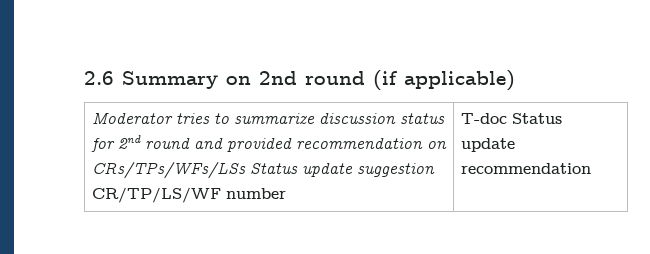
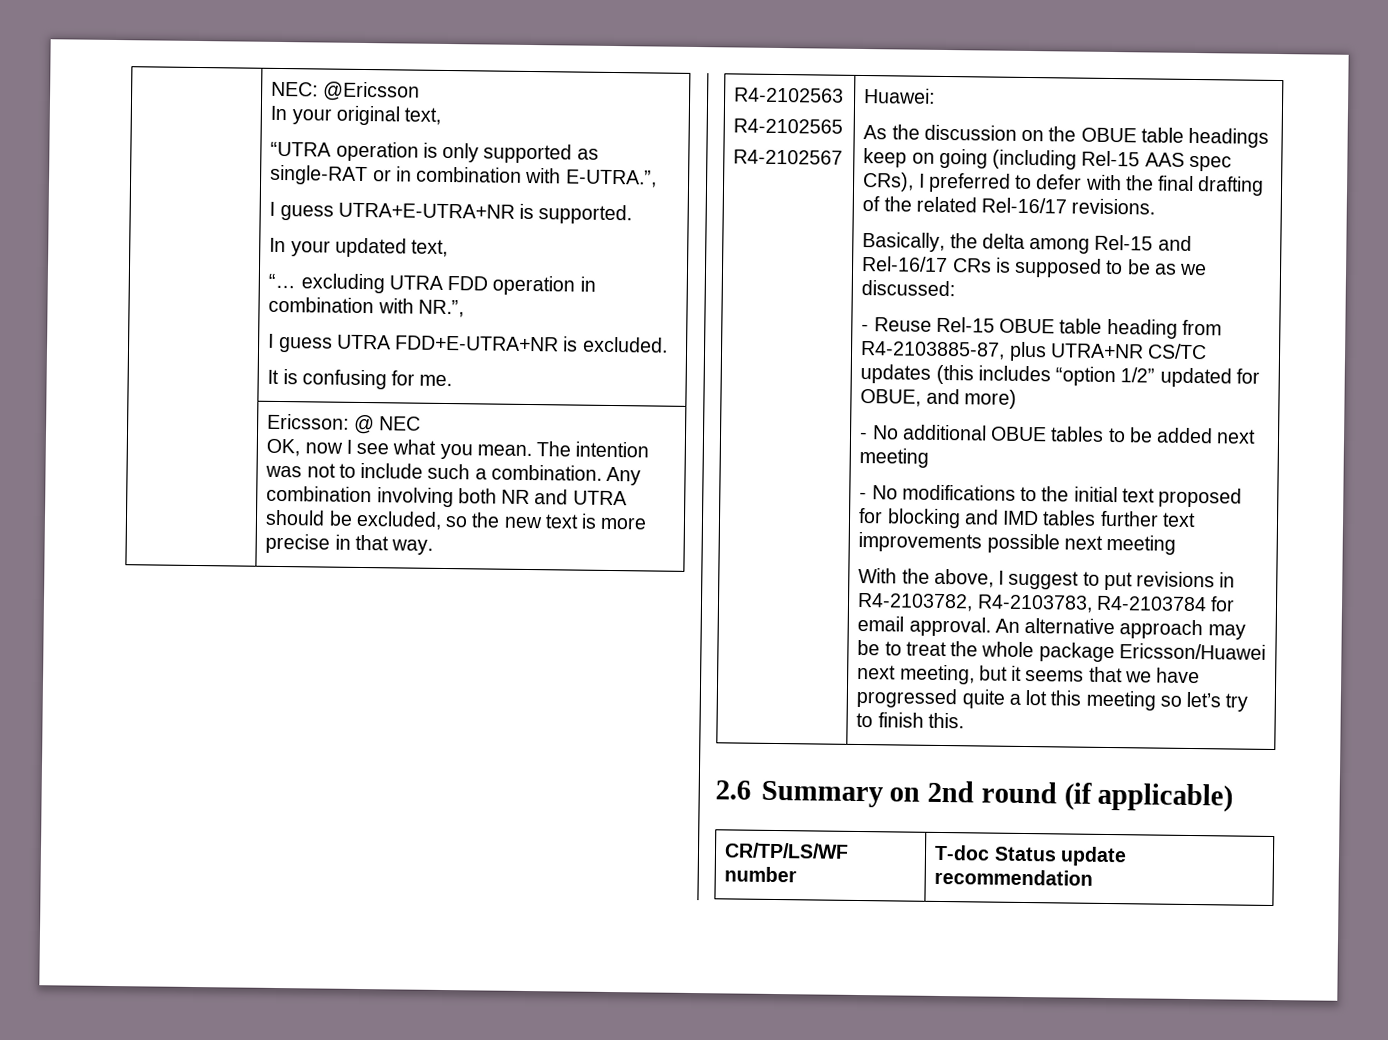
(84, 78) none -> [271,81,420,102] [270,105,442,126] [270,141,599,164] [270,164,657,188] [269,201,633,225] [269,237,449,258] [268,273,596,296] [268,296,464,318] [268,333,668,353] [267,369,453,390] [267,413,421,435] [266,438,650,460] [265,462,642,486] [266,485,627,508] [265,509,648,530] [265,533,434,555] [734,87,845,103] [733,118,844,134] [733,149,844,165] [864,88,936,104] [863,124,1270,148] [863,148,1232,172] [862,172,1265,196] [862,196,1156,215] [862,232,1192,254] [862,256,1208,278] [861,280,956,297] [861,316,1222,339] [860,341,1208,362] [860,363,1260,388] [860,388,1017,409] [859,424,1257,444] [859,447,930,468] [859,484,1243,508] [858,507,1196,529] [858,531,1177,555] [858,567,1236,591] [857,592,1236,613] [857,615,1246,640] [857,639,1266,663] [857,664,1201,685] [856,687,1249,712] [856,712,964,729] | NEC: @Ericsson // In your original text, // “UTRA operation is only supported as single-RAT or in combination with E-UTRA.”, // I guess UTRA+E-UTRA+NR is supported. // In your updated text, // “… excluding UTRA FDD operation in combination with NR.”, // I guess UTRA FDD+E-UTRA+NR is excluded. // It is confusing for me. // | Ericsson: @ NEC // OK, now I see what you mean. The intention was not to include such a combination. Any combination involving both NR and UTRA should be excluded, so the new text is more precise in that way. // R4-2102563 // R4-2102565 // R4-2102567 | Huawei: // As the discussion on the OBUE table headings keep on going (including Rel-15 AAS spec CRs), I preferred to defer with the final drafting of the related Rel-16/17 revisions. // Basically, the delta among Rel-15 and Rel-16/17 CRs is supposed to be as we discussed: // - Reuse Rel-15 OBUE table heading from R4-2103885-87, plus UTRA+NR CS/TC updates (this includes “option 1/2” updated for OBUE, and more) // - No additional OBUE tables to be added next meeting // - No modifications to the initial text proposed for blocking and IMD tables further text improvements possible next meeting // With the above, I suggest to put revisions in R4-2103782, R4-2103783, R4-2103784 for email approval. An alternative approach may be to treat the whole package Ericsson/Huawei next meeting, but it seems that we have progressed quite a lot this meeting so let’s try to finish this. //
[91,112,445,125] [90,135,447,152] [91,162,435,179] Moderator tries to summarize discussion status for 2nd round and provided recommendation on CRs/TPs/WFs/LSs Status update suggestion -> (1234, 797) none

